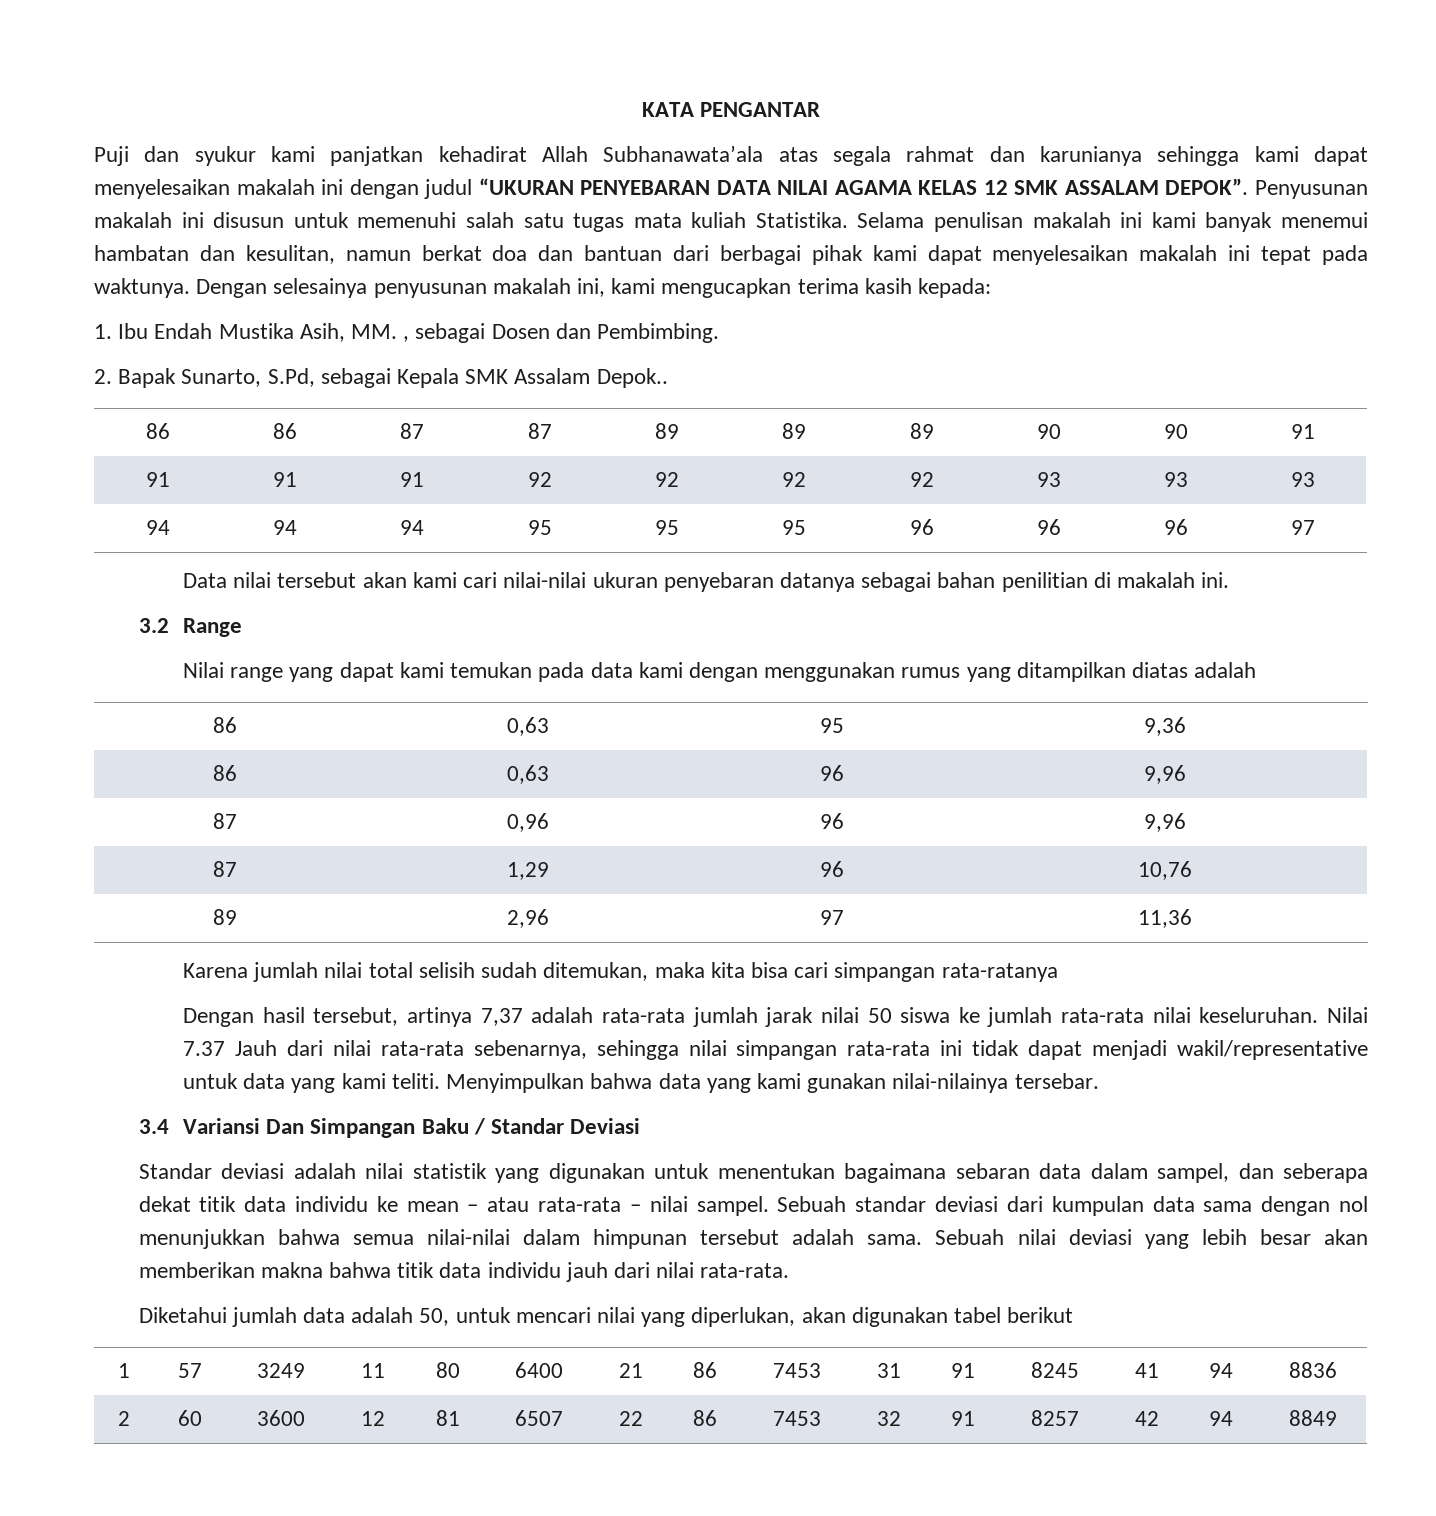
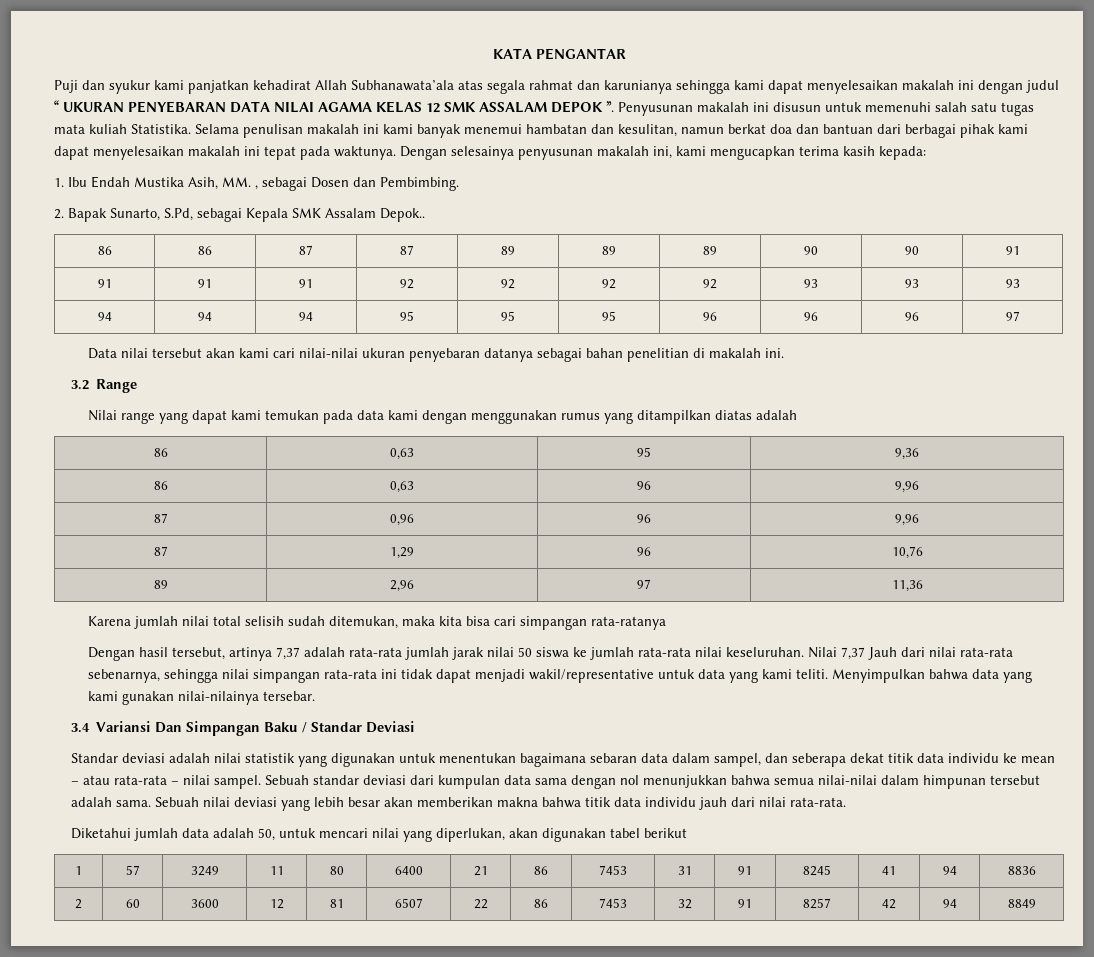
[478,178,574,195] “UKURAN -> [54,100,124,112] “ UKURAN
[1165,178,1249,195] DEPOK”. -> [551,101,614,113] DEPOK ”.
[1001,572,1088,592] penilitian -> [627,348,690,362] penelitian
[183,1041,226,1056] 7.37 -> [841,647,866,660] 7,37

